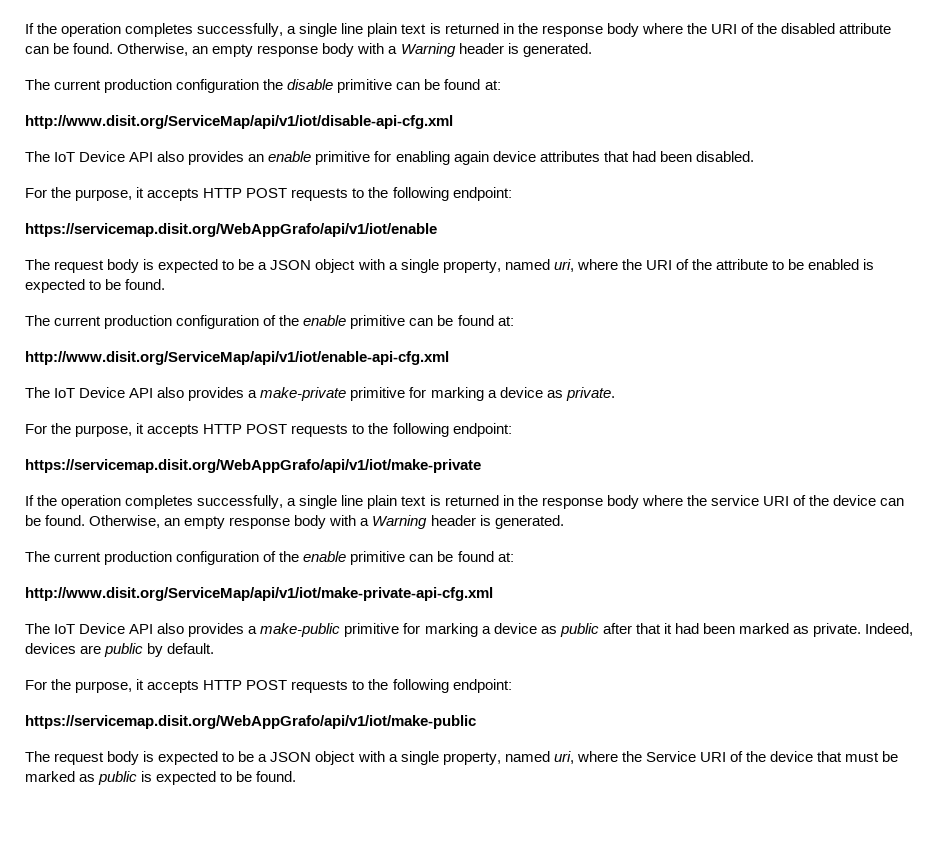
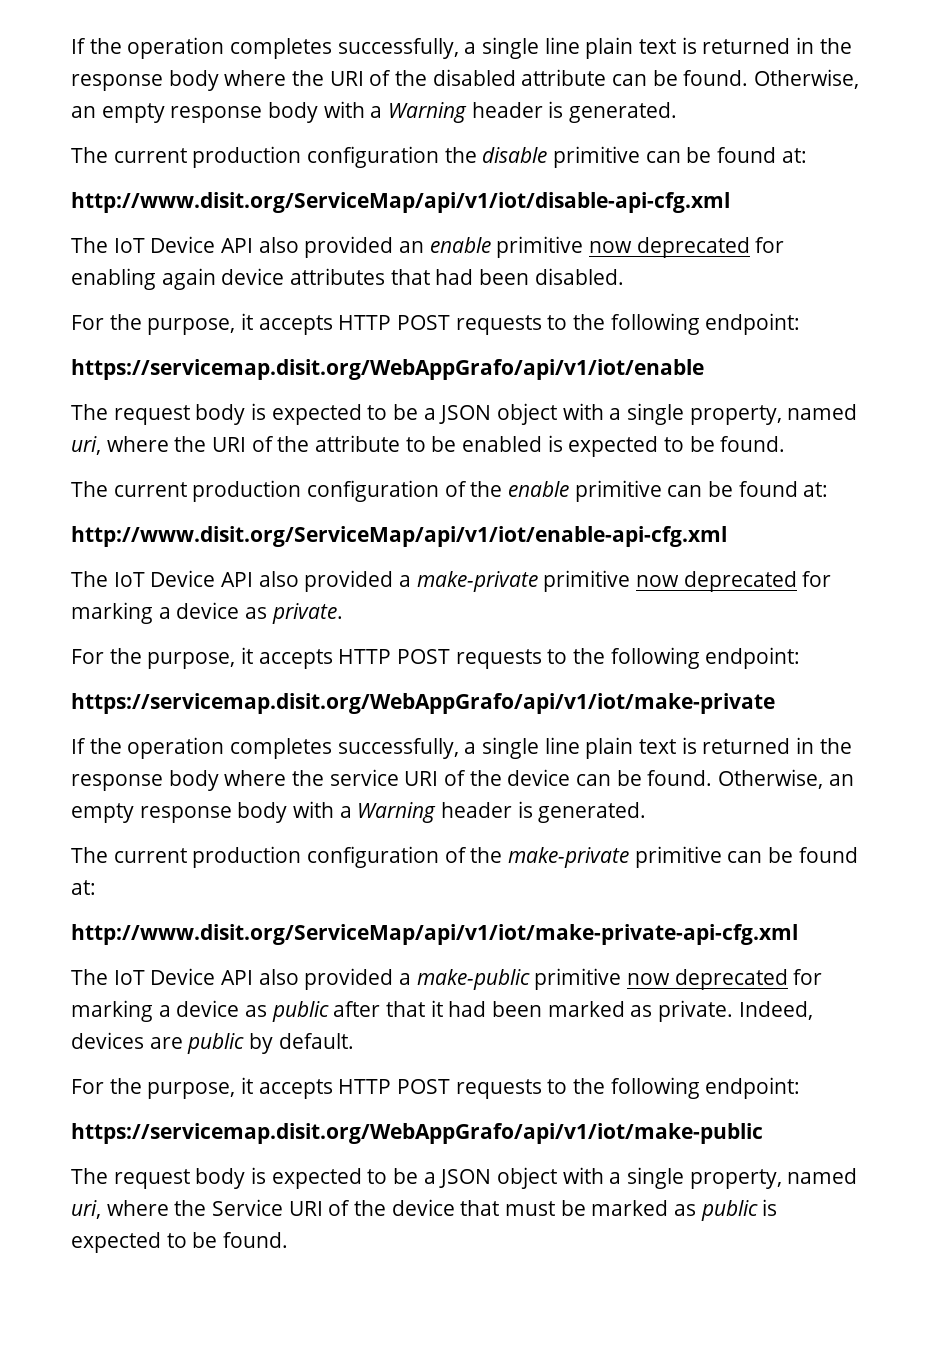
[188,151,245,165] provides -> [304,236,394,258] provided
(371, 158) none -> [589,237,750,258] now deprecated
[188,387,245,401] provides -> [304,570,394,592] provided
(406, 394) none -> [636,571,797,592] now deprecated
[303,551,347,562] enable -> [508,847,630,868] make-private
[188,623,245,637] provides -> [304,968,394,990] provided
(400, 630) none -> [627,969,788,990] now deprecated

